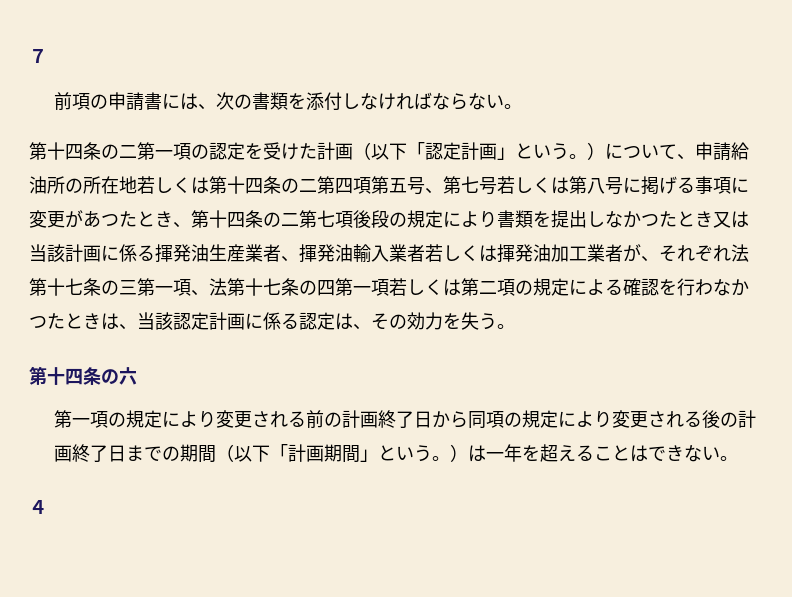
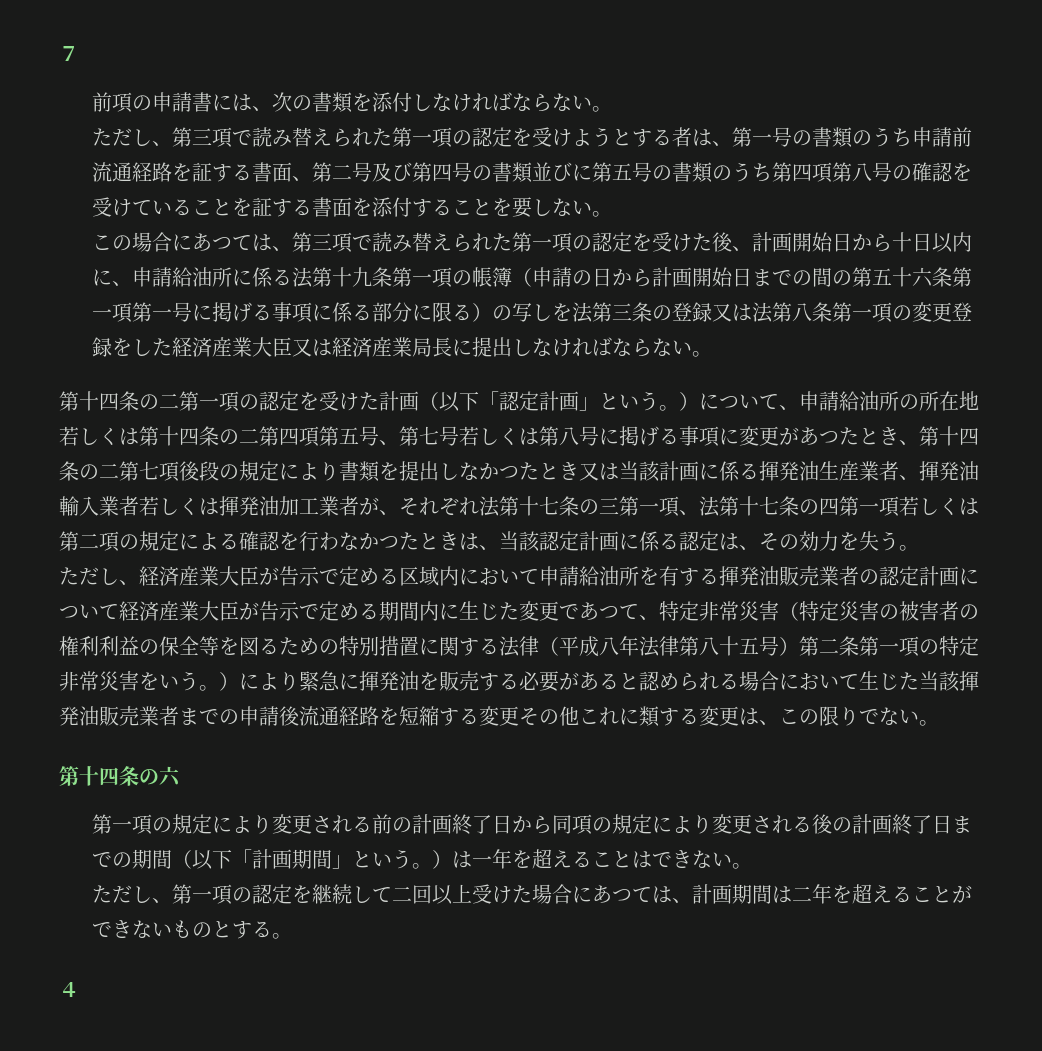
(523, 106) none -> [92,127,973,148] [92,162,973,183] [92,197,613,218] [92,232,973,253] [92,267,973,288] [92,302,973,323] [92,337,713,357] // ただし、第三項で読み替えられた第一項の認定を受けようとする者は、第一号の書類のうち申請前流通経路を証する書面、第二号及び第四号の書類並びに第五号の書類のうち第四項第八号の確認を受けていることを証する書面を添付することを要しない。 // この場合にあつては、第三項で読み替えられた第一項の認定を受けた後、計画開始日から十日以内に、申請給油所に係る法第十九条第一項の帳簿（申請の日から計画開始日までの間の第五十六条第一項第一号に掲げる事項に係る部分に限る）の写しを法第三条の登録又は法第八条第一項の変更登録をした経済産業大臣又は経済産業局長に提出しなければならない。
(515, 326) none -> [59,566,979,586] [59,601,979,621] [59,636,979,657] [59,671,979,692] [59,706,939,727] // ただし、経済産業大臣が告示で定める区域内において申請給油所を有する揮発油販売業者の認定計画について経済産業大臣が告示で定める期間内に生じた変更であつて、特定非常災害（特定災害の被害者の権利利益の保全等を図るための特別措置に関する法律（平成八年法律第八十五号）第二条第一項の特定非常災害をいう。）により緊急に揮発油を販売する必要があると認められる場合において生じた当該揮発油販売業者までの申請後流通経路を短縮する変更その他これに類する変更は、この限りでない。
(739, 458) none -> [92,884,973,905] [92,920,293,939] // ただし、第一項の認定を継続して二回以上受けた場合にあつては、計画期間は二年を超えることができないものとする。

